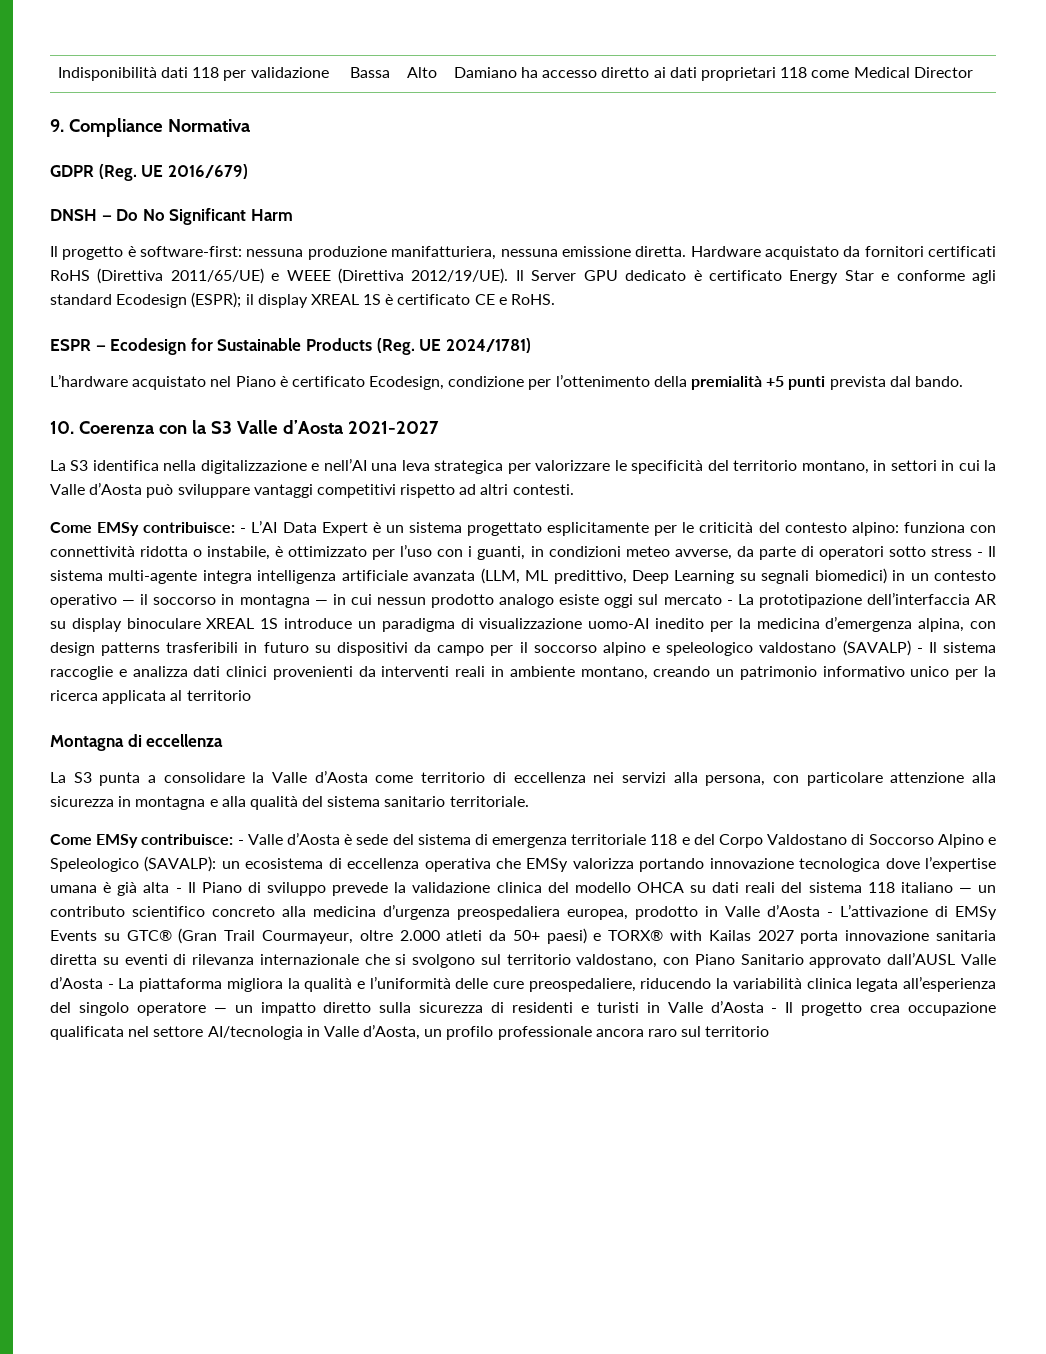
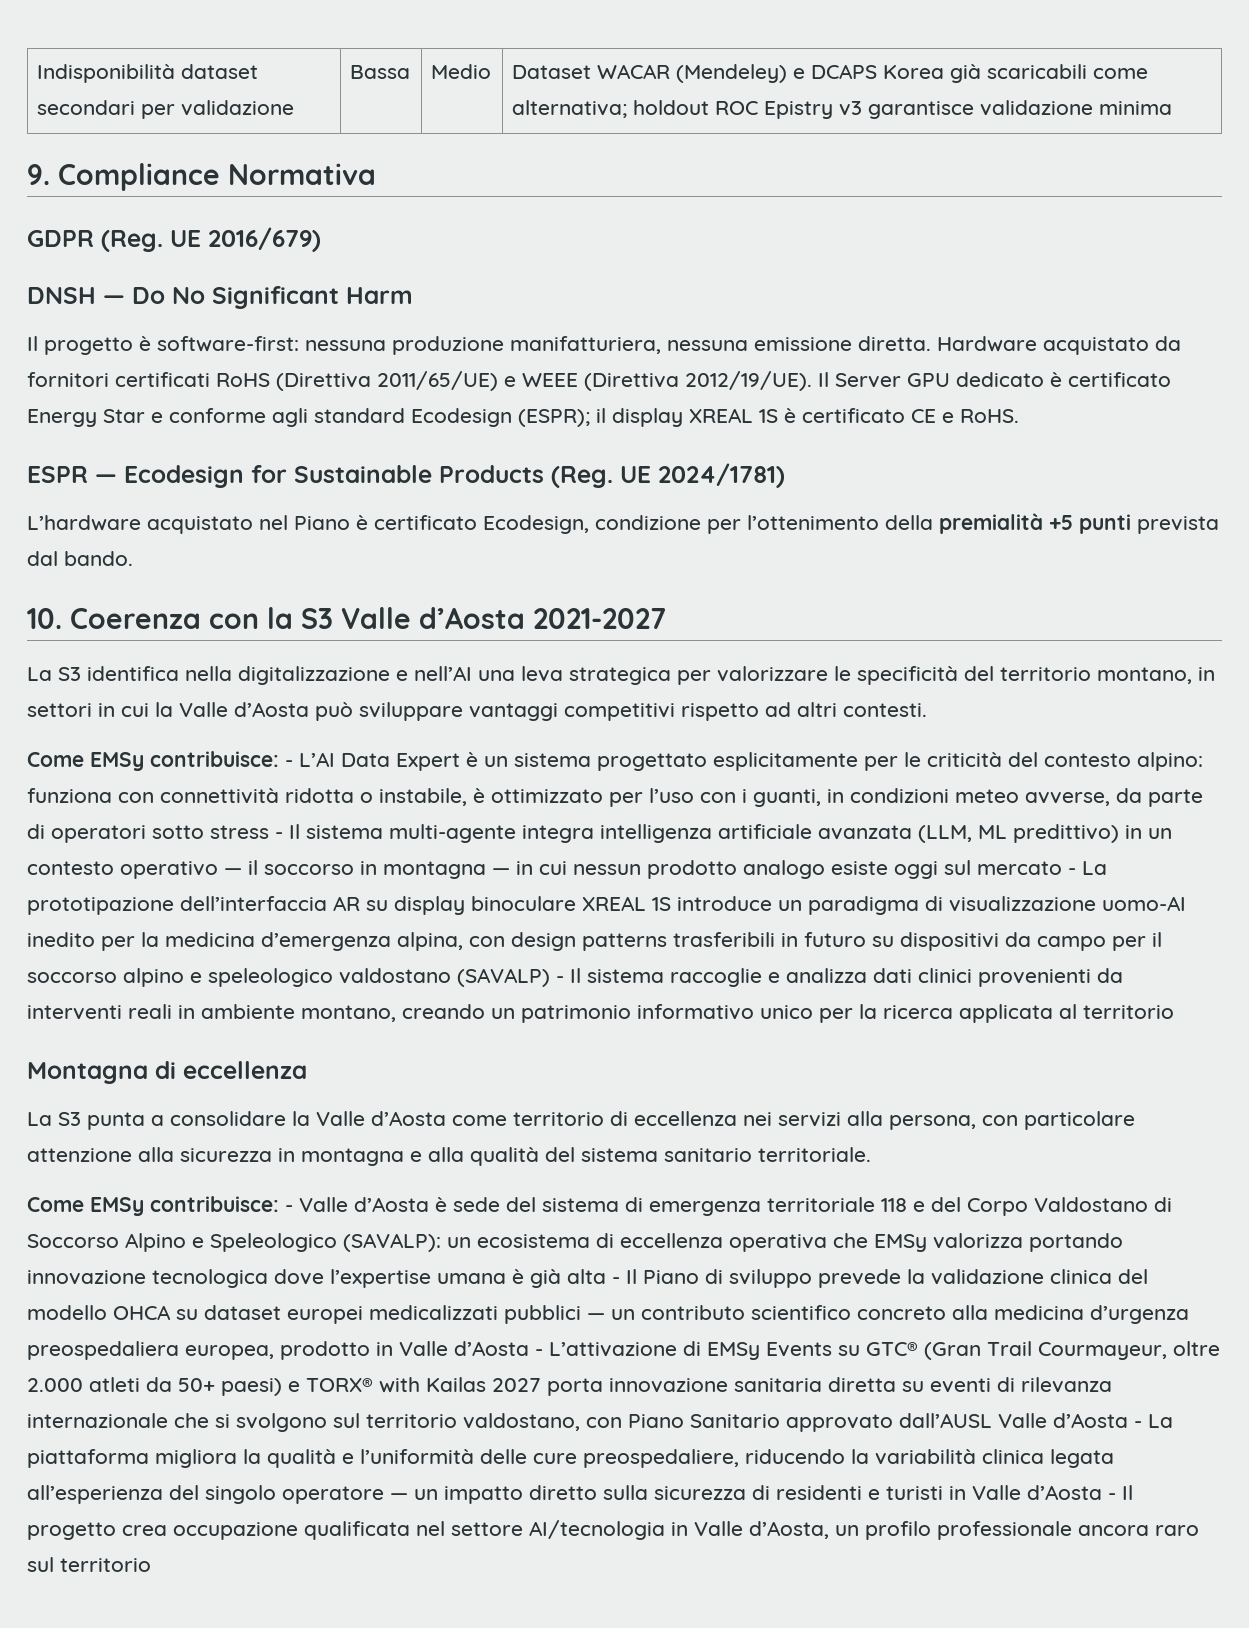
[161,67,220,78] dati 118 -> [180,64,258,79] [36,100,135,115] dataset secondari
[406,67,437,78] [453,67,973,81] Alto | Damiano ha accesso diretto ai dati proprietari 118 come Medical Director -> [430,64,491,79] [511,64,1148,83] [511,100,1172,119] Medio | Dataset WACAR (Mendeley) e DCAPS Korea già scaricabili come alternativa; holdout ROC Epistry v3 garantisce validazione minima
[553,568,887,584] predittivo, Deep Learning su segnali biomedici) -> [1013,824,1119,843] predittivo)
[712,882,953,893] dati reali del sistema 118 italiano -> [204,1305,581,1324] dataset europei medicalizzati pubblici

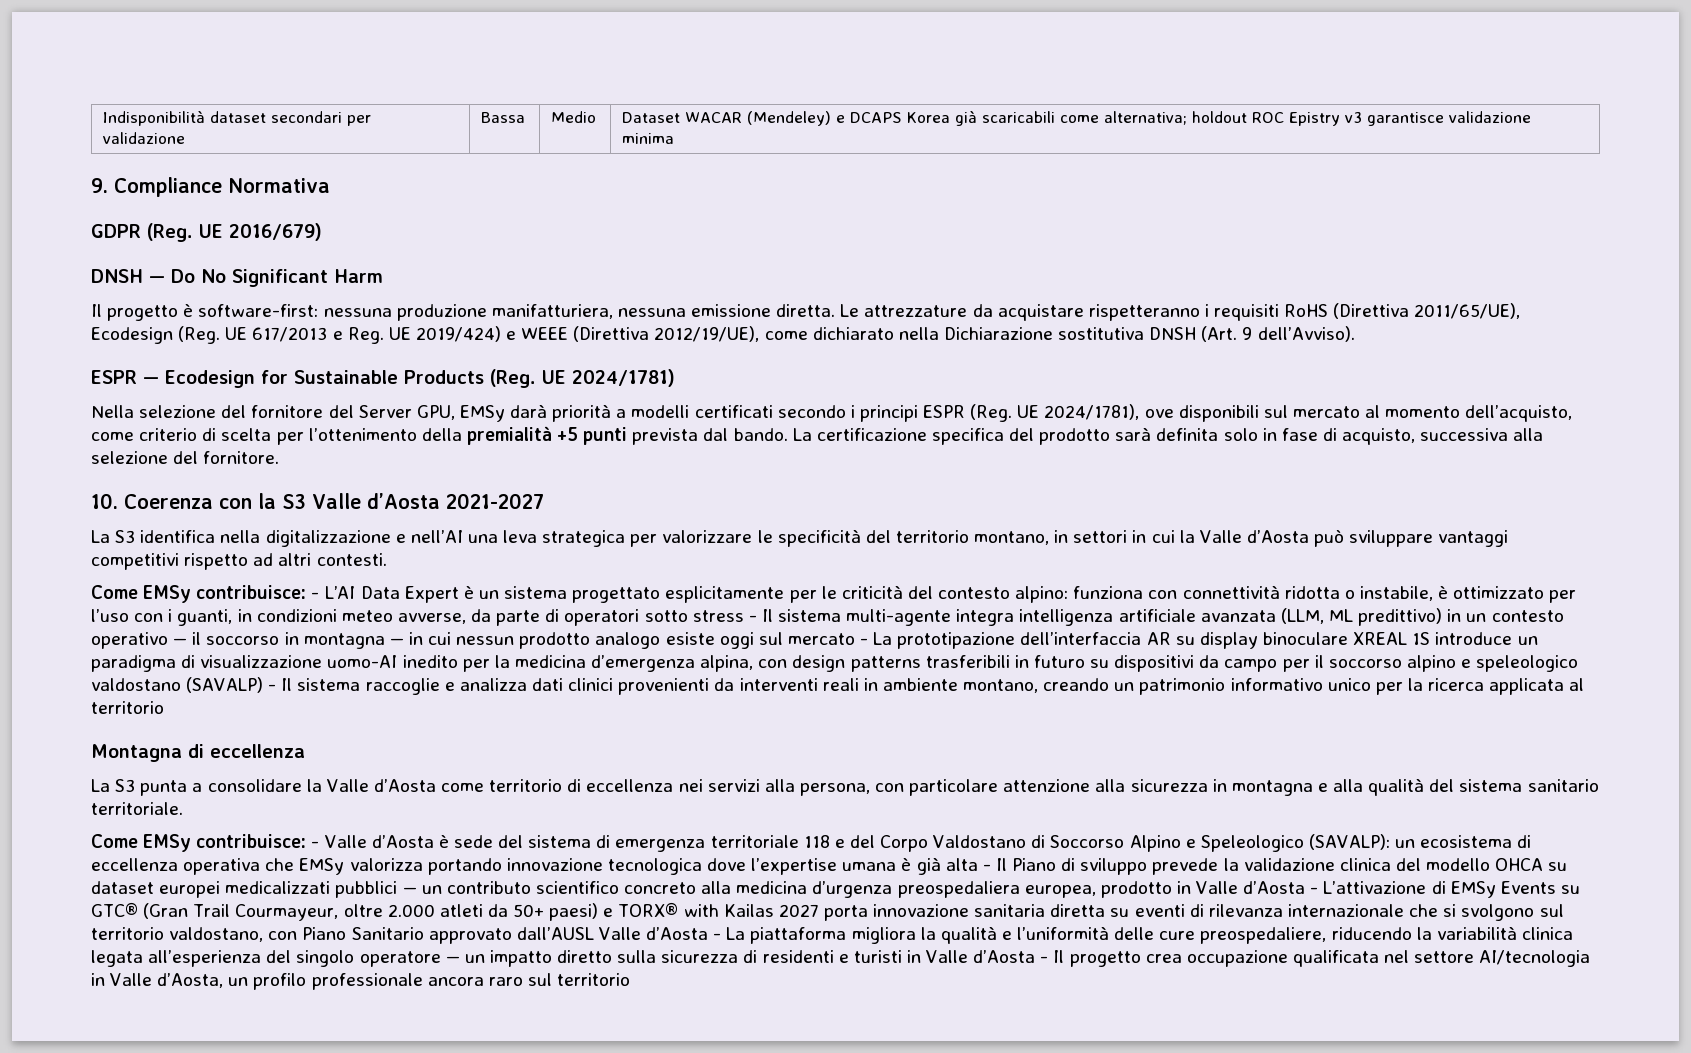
[937,336,1181,355] [27,371,1171,391] [27,408,1019,427] Hardware acquistato da fornitori certificati RoHS (Direttiva 2011/65/UE) e WEEE (Direttiva 2012/19/UE). Il Server GPU dedicato è certificato Energy Star e conforme agli standard Ecodesign (ESPR); il display XREAL 1S è certificato CE e RoHS. -> [840,303,1521,321] [91,326,1355,344] Le attrezzature da acquistare rispetteranno i requisiti RoHS (Direttiva 2011/65/UE), Ecodesign (Reg. UE 617/2013 e Reg. UE 2019/424) e WEEE (Direttiva 2012/19/UE), come dichiarato nella Dichiarazione sostitutiva DNSH (Art. 9 dell’Avviso).
[27,515,701,534] L’hardware acquistato nel Piano è certificato Ecodesign, condizione -> [91,404,1573,422] [91,428,272,441] Nella selezione del fornitore del Server GPU, EMSy darà priorità a modelli certificati secondo i principi ESPR (Reg. UE 2024/1781), ove disponibili sul mercato al momento dell’acquisto, come criterio di scelta
(133, 558) none -> [792,427,1544,445] [91,451,280,464] La certificazione specifica del prodotto sarà definita solo in fase di acquisto, successiva alla selezione del fornitore.

